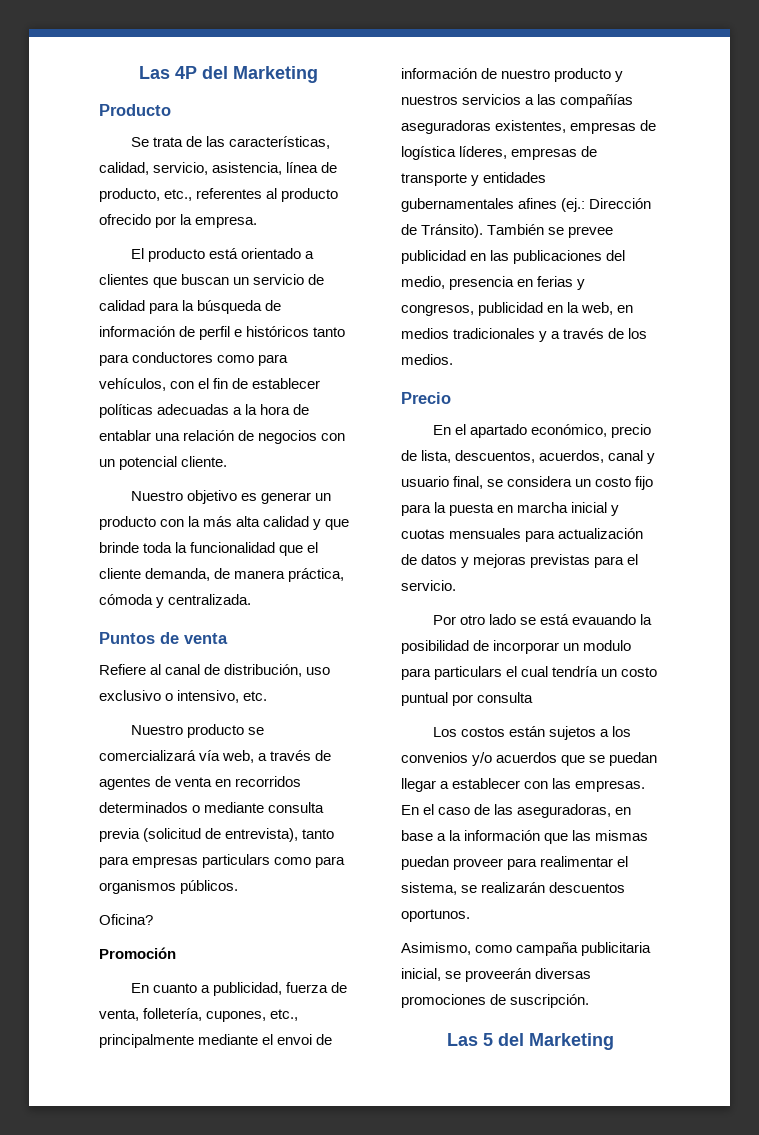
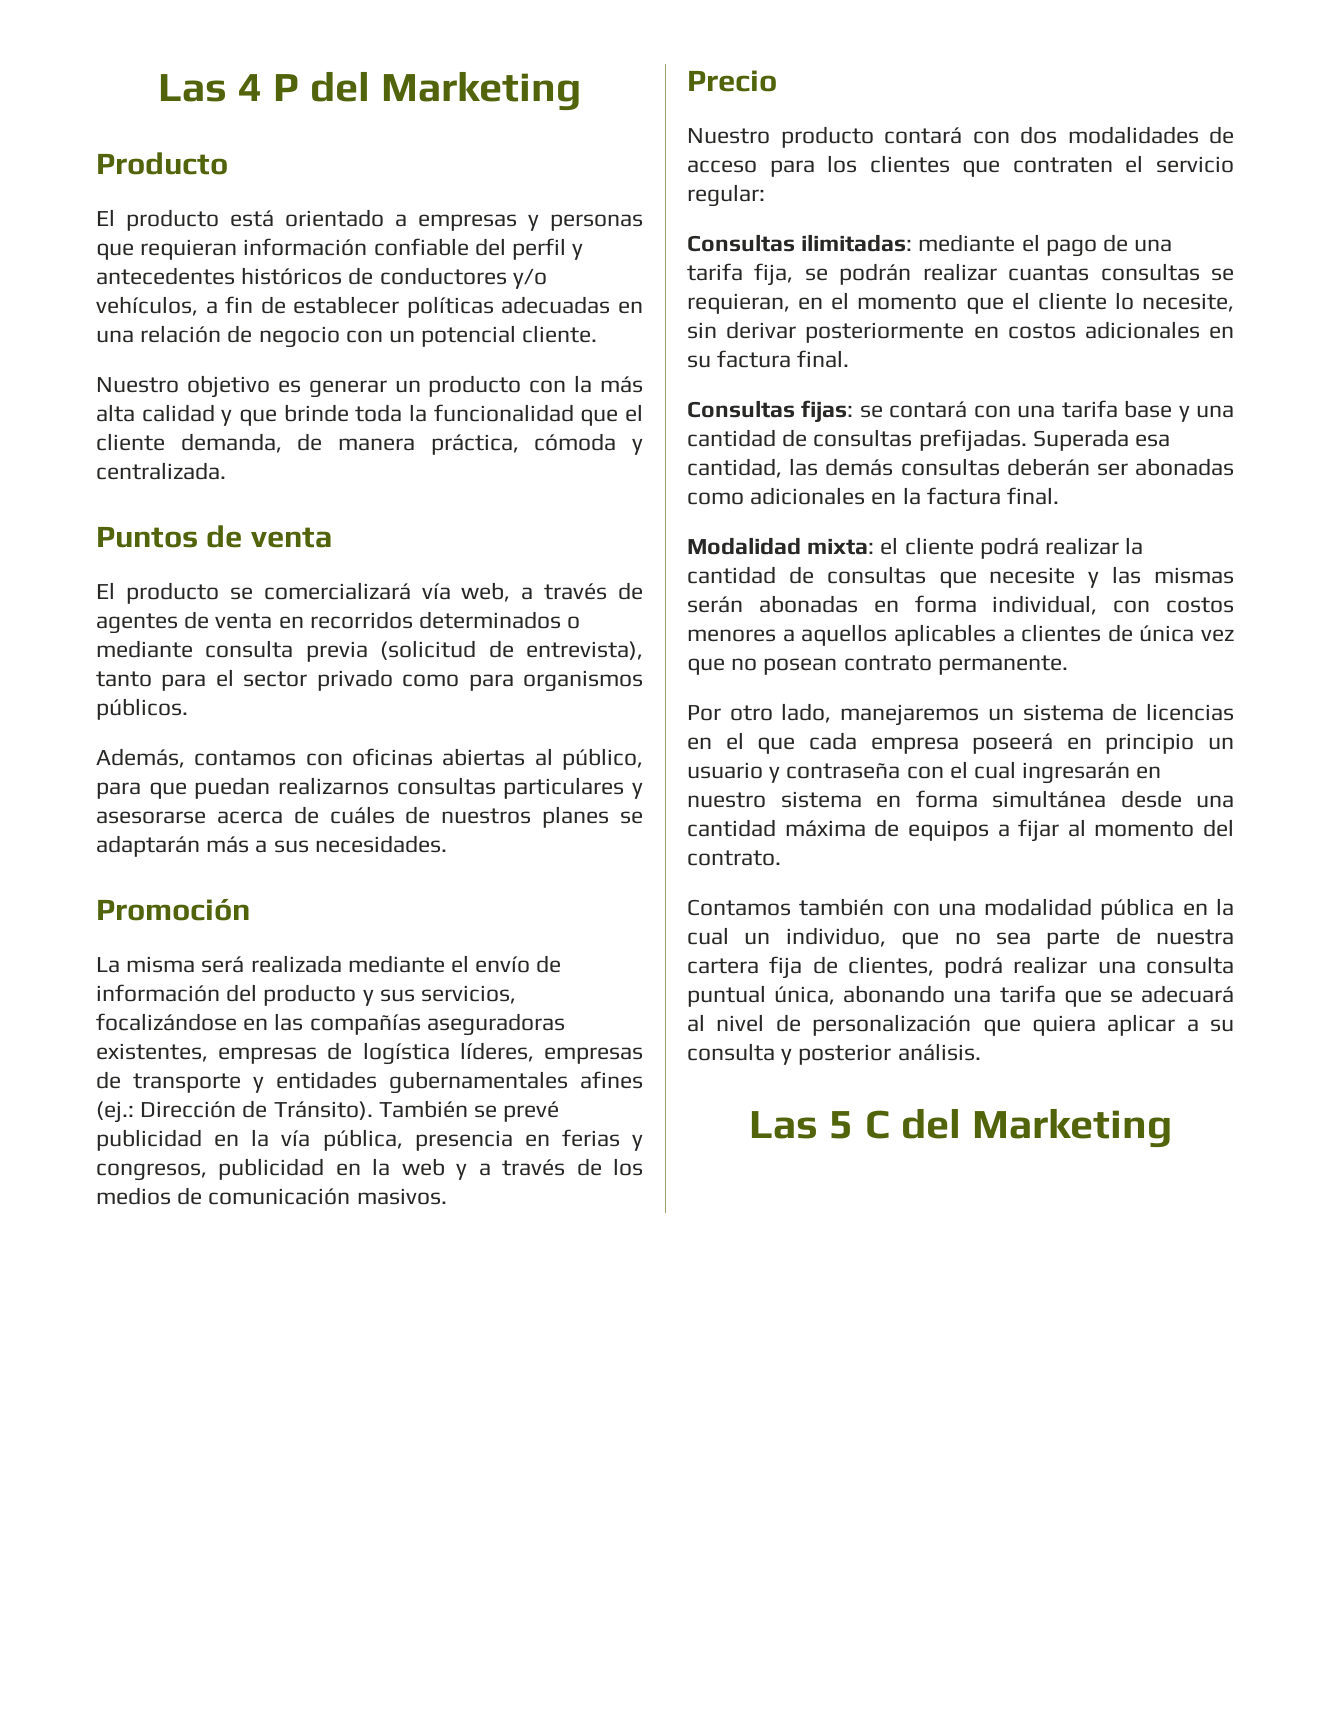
[139,66,197,79] Las 4P -> [157,74,299,102] Las 4 P
[130,136,330,149] [99,162,338,175] [99,188,339,202] [99,214,258,228] // Se trata de las características, calidad, servicio, asistencia, línea de producto, etc., referentes al producto ofrecido por la empresa. -> (228, 163) none
[99,274,325,288] [99,300,282,314] [99,326,346,340] [99,352,289,366] [99,378,210,391] clientes que buscan un servicio de calidad para la búsqueda de información de perfil e históricos tanto para conductores como para vehículos, con el -> [418,214,643,231] [96,238,584,260] [96,267,547,289] [96,296,218,316] empresas y personas que requieran información confiable del perfil y antecedentes históricos de conductores y/o vehículos, a
[233,404,310,415] [99,430,151,441] a la hora de entablar -> [617,301,643,314] en
[258,430,318,444] negocios -> [258,326,340,348] negocio
[99,664,331,677] [99,690,268,703] [130,725,183,735] Refiere al canal de distribución, uso exclusivo o intensivo, etc. // Nuestro -> [96,582,115,599] El
[132,854,271,868] empresas particulars -> [215,669,393,691] el sector privado
[99,914,153,925] [99,947,176,959] [130,982,348,996] [99,1008,299,1022] [99,1034,333,1048] [401,68,624,82] [401,94,535,105] Oficina? // Promoción // En cuanto a publicidad, fuerza de venta, folletería, cupones, etc., principalmente mediante el envoi de información de nuestro producto y nuestros servicios a -> [96,748,643,770] [96,777,643,799] [96,806,643,828] [96,835,447,857] [96,898,250,921] [96,955,562,973] [96,984,517,1006] [96,1013,269,1031] Además, contamos con oficinas abiertas al público, para que puedan realizarnos consultas particulares y asesorarse acerca de cuáles de nuestros planes se adaptarán más a sus necesidades. // Promoción // La misma será realizada mediante el envío de información del producto y sus servicios, focalizándose en
[568,226,614,238] [401,250,626,264] [401,276,445,289] prevee publicidad en las publicaciones del medio, -> [503,1101,560,1122] [96,1129,403,1151] prevé publicidad en la vía pública,
[581,302,634,315] [401,328,536,339] web, en medios tradicionales -> [401,1158,445,1176] web
[401,354,453,365] [401,392,451,404] [432,424,651,438] [401,450,656,464] [401,476,654,490] [401,502,620,516] [401,528,644,542] [401,554,639,568] [401,580,456,591] [432,614,653,625] [401,640,632,654] [401,666,658,680] [401,692,534,706] [432,726,632,740] [401,752,658,766] [401,778,646,792] [401,804,632,818] [401,830,649,844] [401,856,629,870] [401,882,626,895] [401,909,470,922] [401,942,652,956] [401,968,592,982] [401,994,590,1008] medios. // Precio // En el apartado económico, precio de lista, descuentos, acuerdos, canal y usuario final, se considera un costo fijo para la puesta en marcha inicial y cuotas mensuales para actualización de datos y mejoras previstas para el servicio. // Por otro lado se está evauando la posibilidad de incorporar un modulo para particulars el cual tendría un costo puntual por consulta // Los costos están sujetos a los convenios y/o acuerdos que se puedan llegar a establecer con las empresas. En el caso de las aseguradoras, en base a la información que las mismas puedan proveer para realimentar el sistema, se realizarán descuentos oportunos. // Asimismo, como campaña publicitaria inicial, se proveerán diversas promociones de suscripción. -> [96,1187,447,1205] [687,70,777,92] [687,126,1234,148] [687,155,1234,177] [687,184,765,207] [687,234,1173,257] [687,263,1234,286] [687,292,1234,314] [687,321,1234,343] [687,350,850,368] [687,400,1234,423] [687,429,1171,452] [687,458,1234,478] [687,487,1060,505] [687,537,1144,559] [687,566,1234,588] [687,595,1234,615] [687,624,1234,646] [687,655,1068,675] [687,703,1234,726] [687,732,1234,754] [687,761,1162,784] [687,790,1234,808] [687,819,1234,842] [687,850,781,866] [687,898,1234,920] [687,927,1234,949] [687,956,1234,979] [687,985,1234,1007] [687,1014,1234,1036] [687,1043,981,1065] medios de comunicación masivos. // Precio // Nuestro producto contará con dos modalidades de acceso para los clientes que contraten el servicio regular: // Consultas ilimitadas: mediante el pago de una tarifa fija, se podrán realizar cuantas consultas se requieran, en el momento que el cliente lo necesite, sin derivar posteriormente en costos adicionales en su factura final. // Consultas fijas: se contará con una tarifa base y una cantidad de consultas prefijadas. Superada esa cantidad, las demás consultas deberán ser abonadas como adicionales en la factura final. // Modalidad mixta: el cliente podrá realizar la cantidad de consultas que necesite y las mismas serán abonadas en forma individual, con costos menores a aquellos aplicables a clientes de única vez que no posean contrato permanente. // Por otro lado, manejaremos un sistema de licencias en el que cada empresa poseerá en principio un usuario y contraseña con el cual ingresarán en nuestro sistema en forma simultánea desde una cantidad máxima de equipos a fijar al momento del contrato. // Contamos también con una modalidad pública en la cual un individuo, que no sea parte de nuestra cartera fija de clientes, podrá realizar una consulta puntual única, abonando una tarifa que se adecuará al nivel de personalización que quiera aplicar a su consulta y posterior análisis.
(493, 1039) none -> [864,1110,890,1139] C

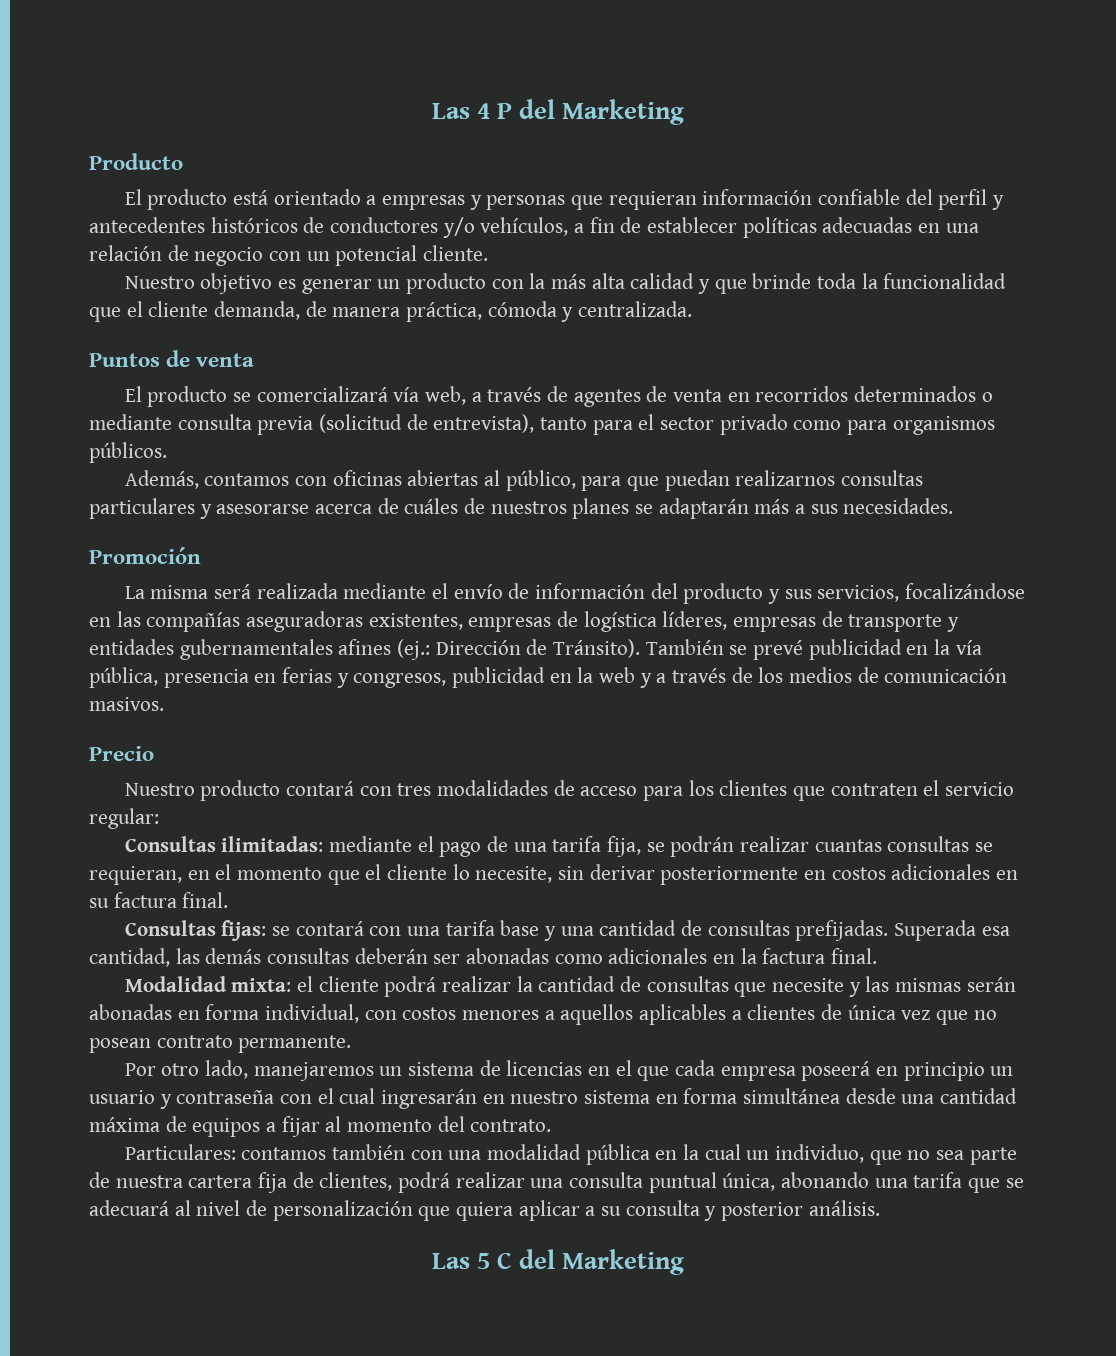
[1020,126,1057,144] dos -> [397,783,432,796] tres
[687,899,791,916] Contamos -> [124,1144,327,1160] Particulares: contamos

